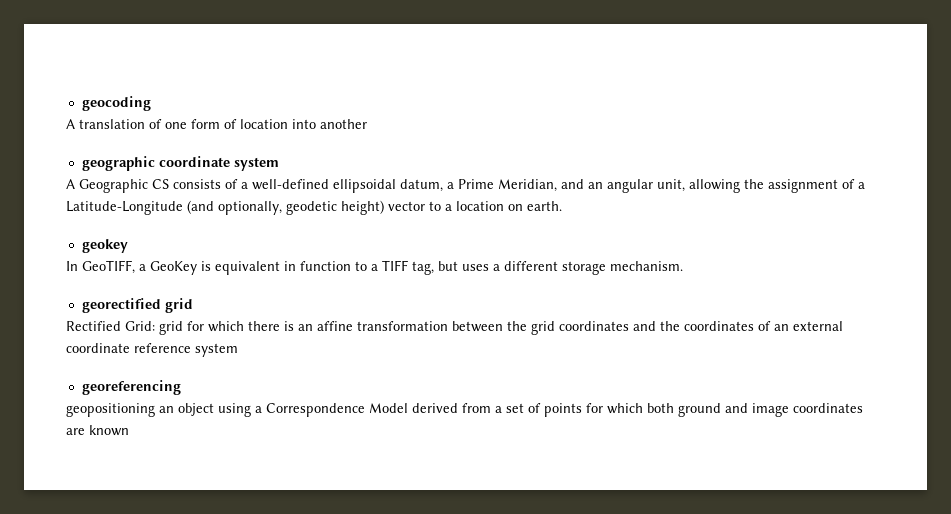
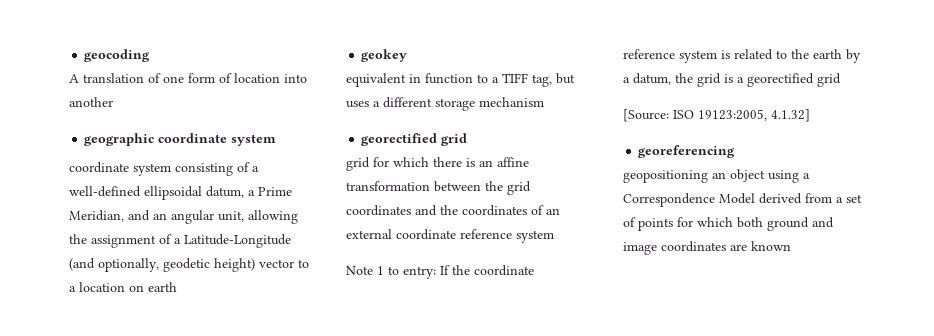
[66,179,221,193] A Geographic CS consists -> [69,162,233,176] coordinate system consisting
[527,201,562,211] earth. -> [148,282,177,292] earth
[66,260,211,275] In GeoTIFF, a GeoKey is -> (408, 55) none
[610,261,683,271] [81,298,193,313] [66,321,155,331] mechanism. // georectified grid // Rectified Grid: -> [479,97,544,107] [361,133,468,146] mechanism // georectified grid //
(238, 350) none -> [346,265,534,279] [623,49,861,63] [623,73,841,87] [623,109,810,122] // Note 1 to entry: If the coordinate reference system is related to the earth by a datum, the grid is a georectified grid // [Source: ISO 19123:2005, 4.1.32]

